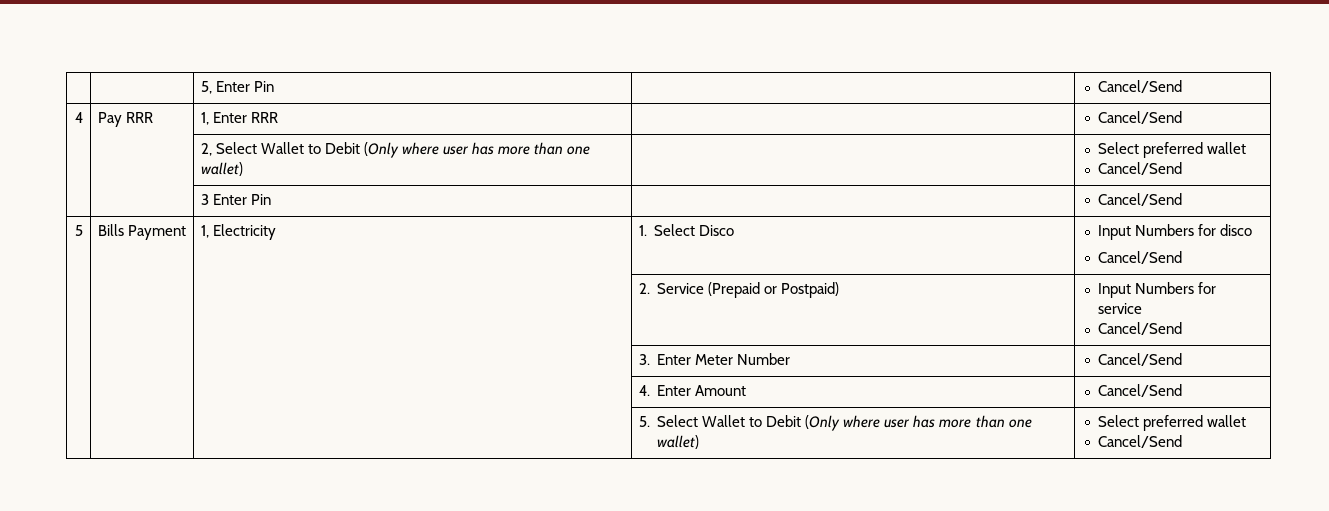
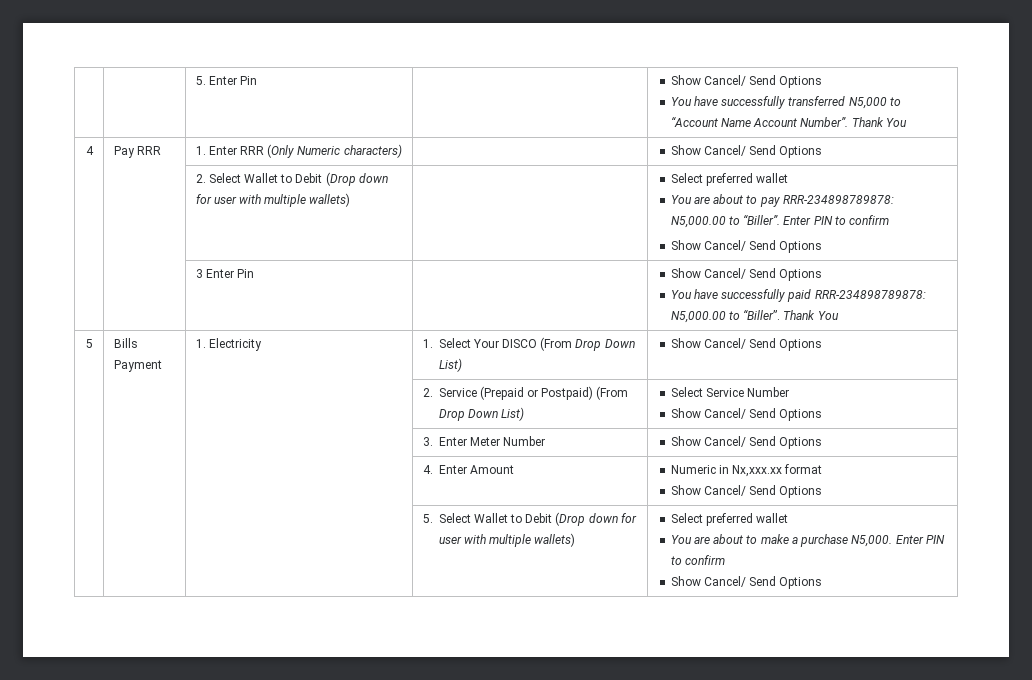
[200,81,274,94] [1098,80,1183,93] | | 5, Enter Pin | | Cancel/Send -> [195,76,258,85] [670,75,823,88] [670,96,901,109] [670,116,907,127] | | 5. Enter Pin | | Show Cancel/ Send Options // You have successfully transferred N5,000 to “Account Name Account Number”. Thank You
[200,112,209,125] 1, -> [195,146,206,155] 1.
[1098,111,1183,124] [200,142,591,158] [200,162,243,176] [1098,142,1247,158] [1098,162,1183,175] [200,194,271,205] [1098,193,1183,206] | | Cancel/Send // | | 2, Select Wallet to Debit (Only where user has more than one wallet) | | Select preferred wallet // Cancel/Send // | | 3 Enter Pin | | Cancel/Send -> [267,144,402,158] [670,145,823,158] [195,172,388,186] [195,193,351,207] [670,173,789,186] [670,194,894,207] [670,214,890,228] [670,240,823,253] [195,269,255,278] [670,268,823,281] [670,289,926,302] [670,309,839,323] (Only Numeric characters) | | Show Cancel/ Send Options // | | 2. Select Wallet to Debit (Drop down for user with multiple wallets) | | Select preferred wallet // You are about to pay RRR-234898789878: N5,000.00 to “Biller”. Enter PIN to confirm // Show Cancel/ Send Options // | | 3 Enter Pin | | Show Cancel/ Send Options // You have successfully paid RRR-234898789878: N5,000.00 to “Biller”. Thank You
[200,225,209,238] 1, -> [195,339,206,348] 1.
[699,225,735,236] [1098,224,1253,240] [1098,251,1183,264] Disco | Input Numbers for disco // Cancel/Send -> [472,337,635,351] [438,358,462,372] [670,338,823,351] Your DISCO (From Drop Down List) | Show Cancel/ Send Options
[1098,282,1217,298] [1098,303,1143,314] [1098,322,1183,335] | Input Numbers for service // Cancel/Send -> [596,386,629,400] [438,407,525,421] [670,387,790,397] [670,408,823,421] (From Drop Down List) | Select Service Number // Show Cancel/ Send Options
[1098,353,1183,366] Cancel/Send -> [670,436,823,449] Show Cancel/ Send Options
[1098,384,1183,397] Cancel/Send -> [670,464,823,477] [670,485,823,498] Numeric in Nx,xxx.xx format // Show Cancel/ Send Options
[805,415,1032,431] [657,435,700,449] [1098,415,1247,431] [1098,435,1183,448] (Only where user has more than one wallet) | Select preferred wallet // Cancel/Send -> [555,512,637,526] [438,533,576,547] [670,513,789,526] [670,534,945,547] [670,555,725,565] [670,576,823,589] (Drop down for user with multiple wallets) | Select preferred wallet // You are about to make a purchase N5,000. Enter PIN to confirm // Show Cancel/ Send Options

